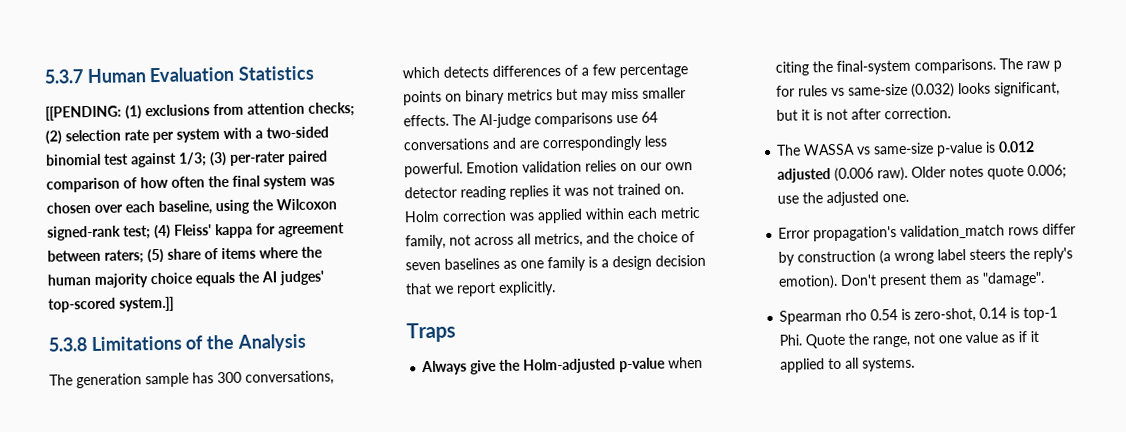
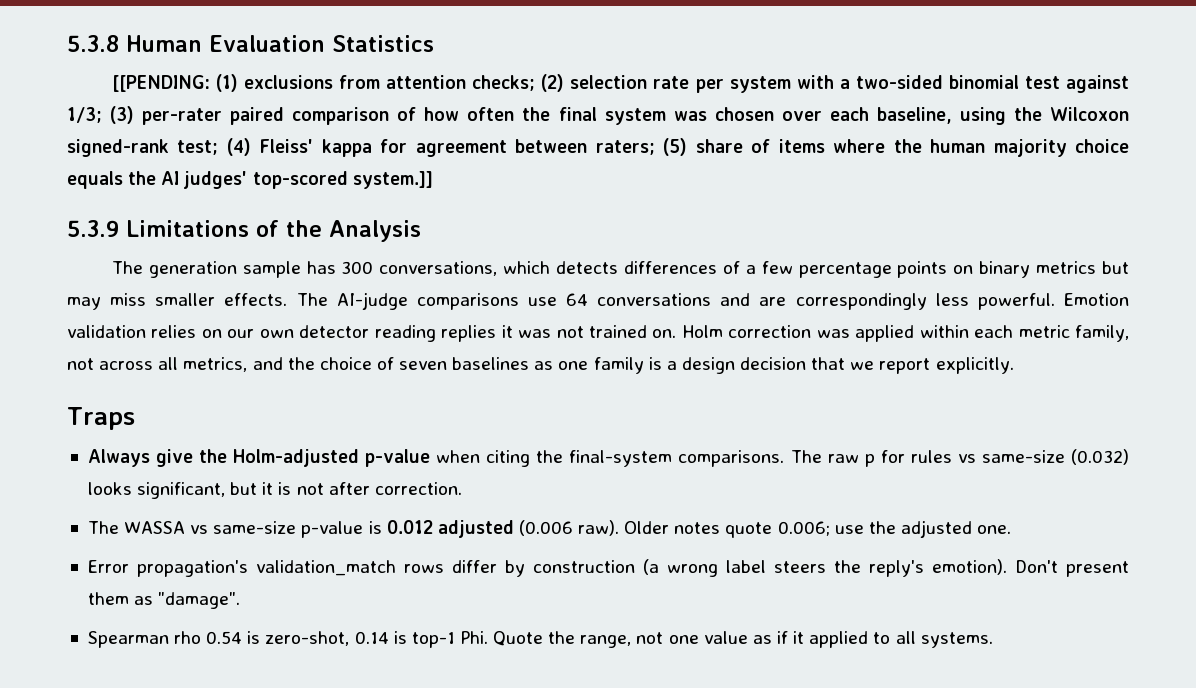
[44,69,83,84] 5.3.7 -> [67,35,119,52] 5.3.8
[48,337,87,352] 5.3.8 -> [67,220,119,237] 5.3.9

